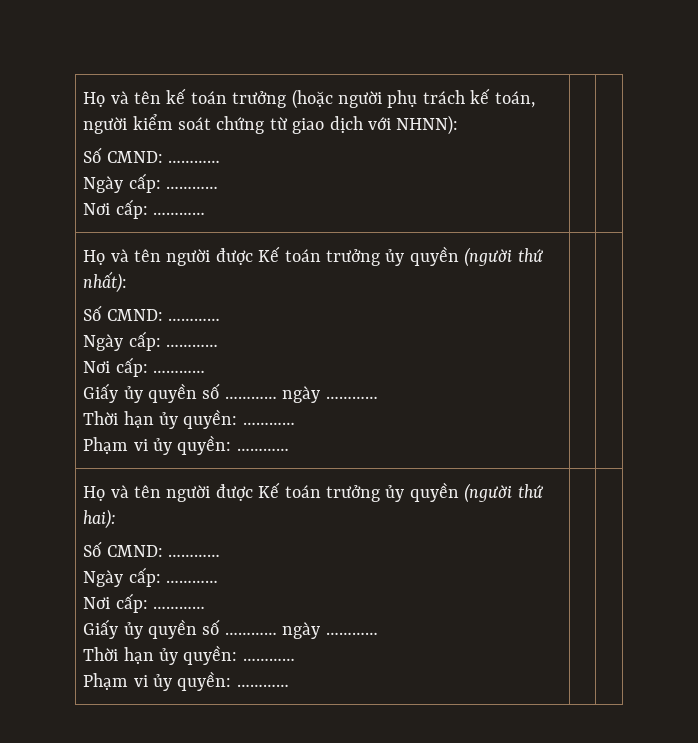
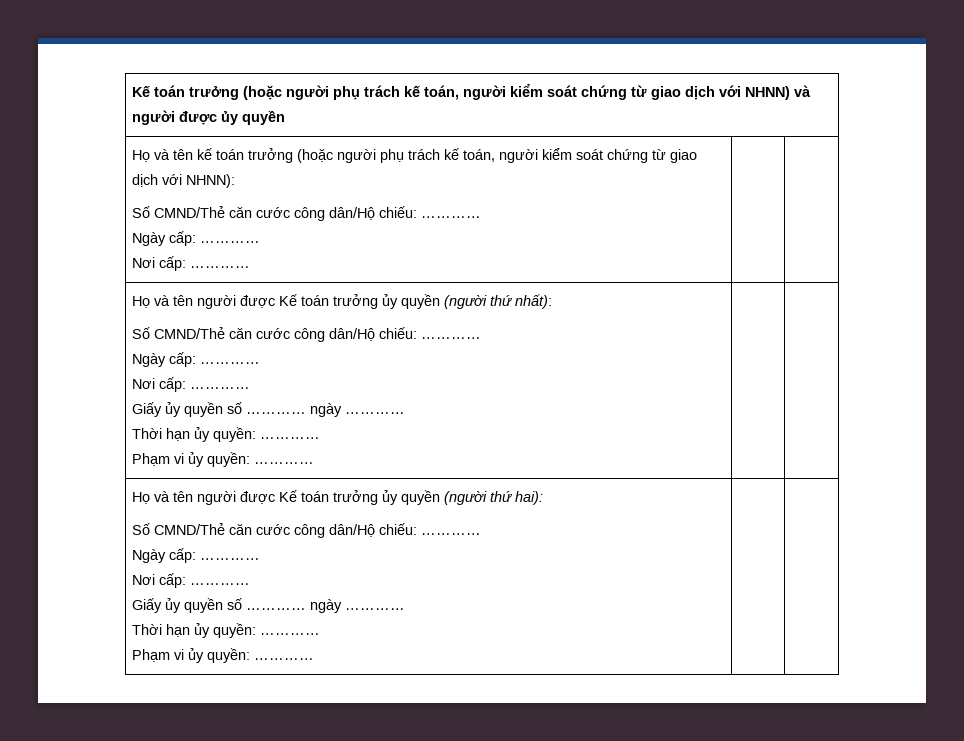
(83, 99) none -> [132,83,812,100] [132,110,286,125] Kế toán trưởng (hoặc người phụ trách kế toán, người kiểm soát chứng từ giao dịch với NHNN) và người được ủy quyền //
[106,151,163,163] CMND: -> [154,206,418,221] CMND/Thẻ căn cước công dân/Hộ chiếu:
[106,309,163,321] CMND: -> [154,327,418,342] CMND/Thẻ căn cước công dân/Hộ chiếu:
[106,545,163,557] CMND: -> [154,523,418,538] CMND/Thẻ căn cước công dân/Hộ chiếu:

